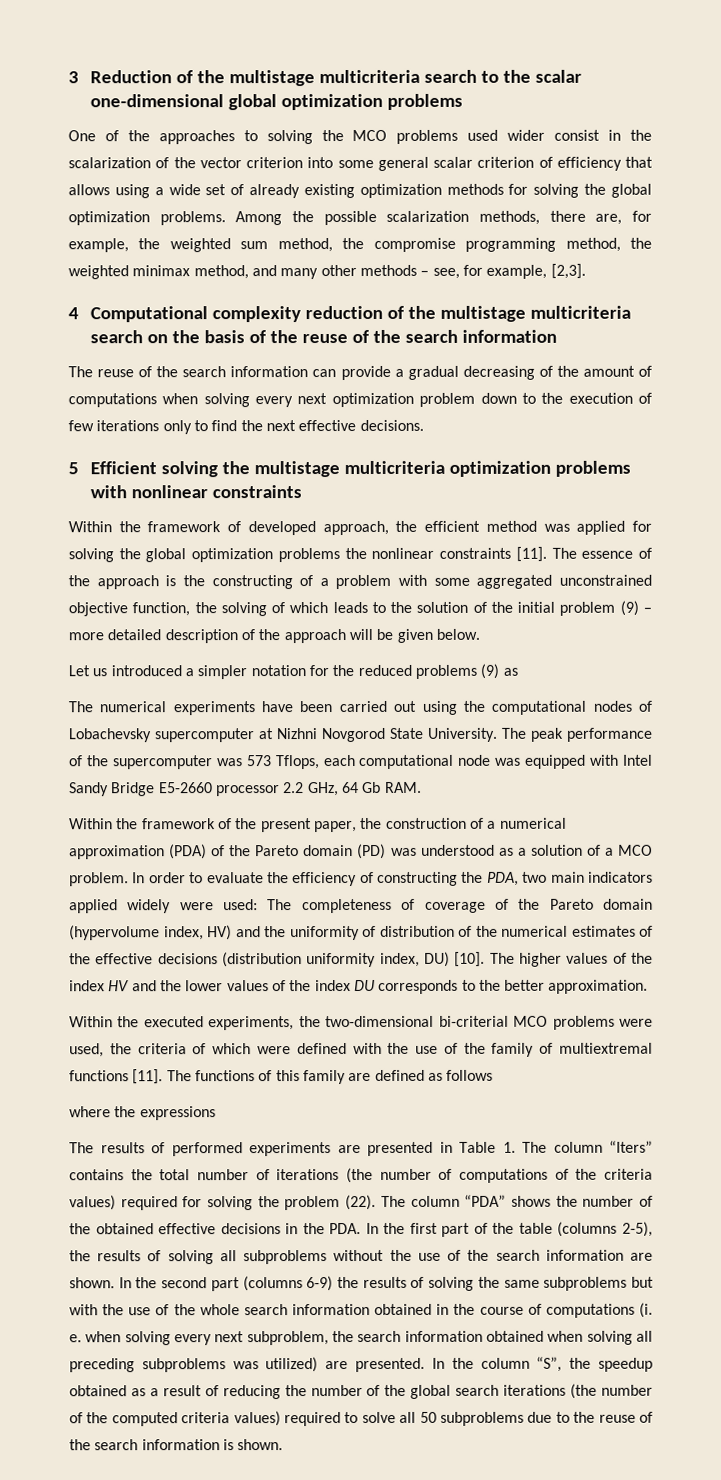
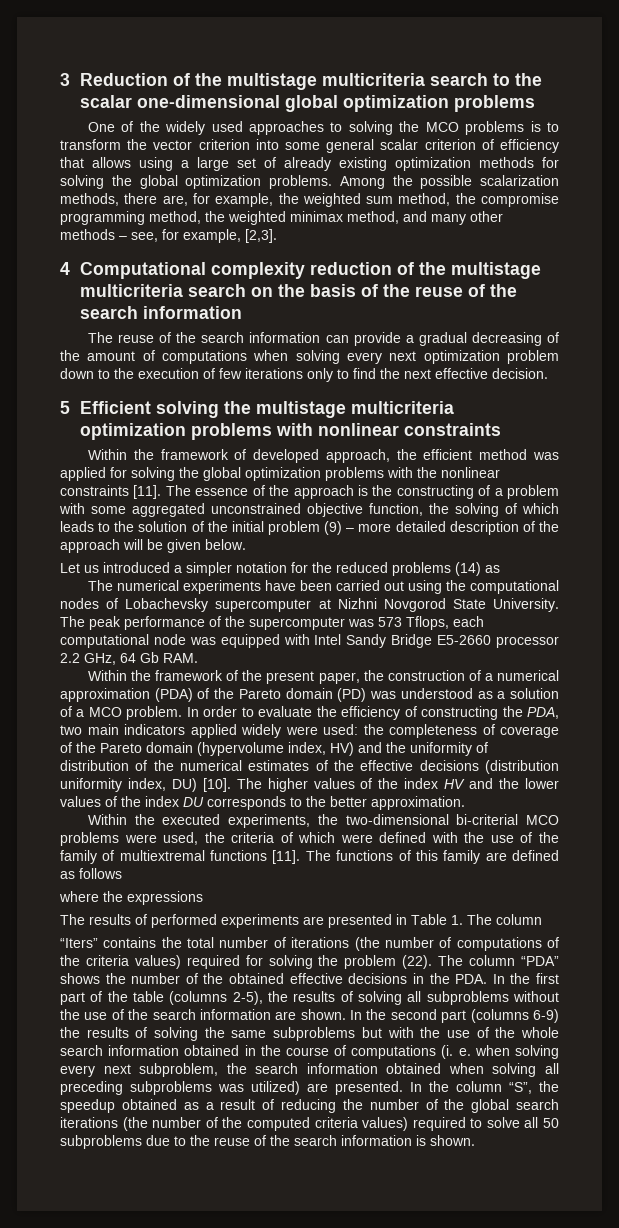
(150, 136) none -> [165,121,243,135] widely used
[467,129,652,141] [68,157,170,169] used wider consist in the scalarization of -> [530,121,560,132] [60,139,121,150] is to transform
[168,184,201,196] wide -> [197,157,229,171] large
[359,419,424,432] decisions. -> [492,368,548,379] decision.
(340, 555) none -> [387,467,413,478] with
[480,663,500,679] (9) -> [455,562,481,576] (14)
[267,899,293,911] The -> [363,724,384,735] the
(603, 1147) none -> (542, 919) //

